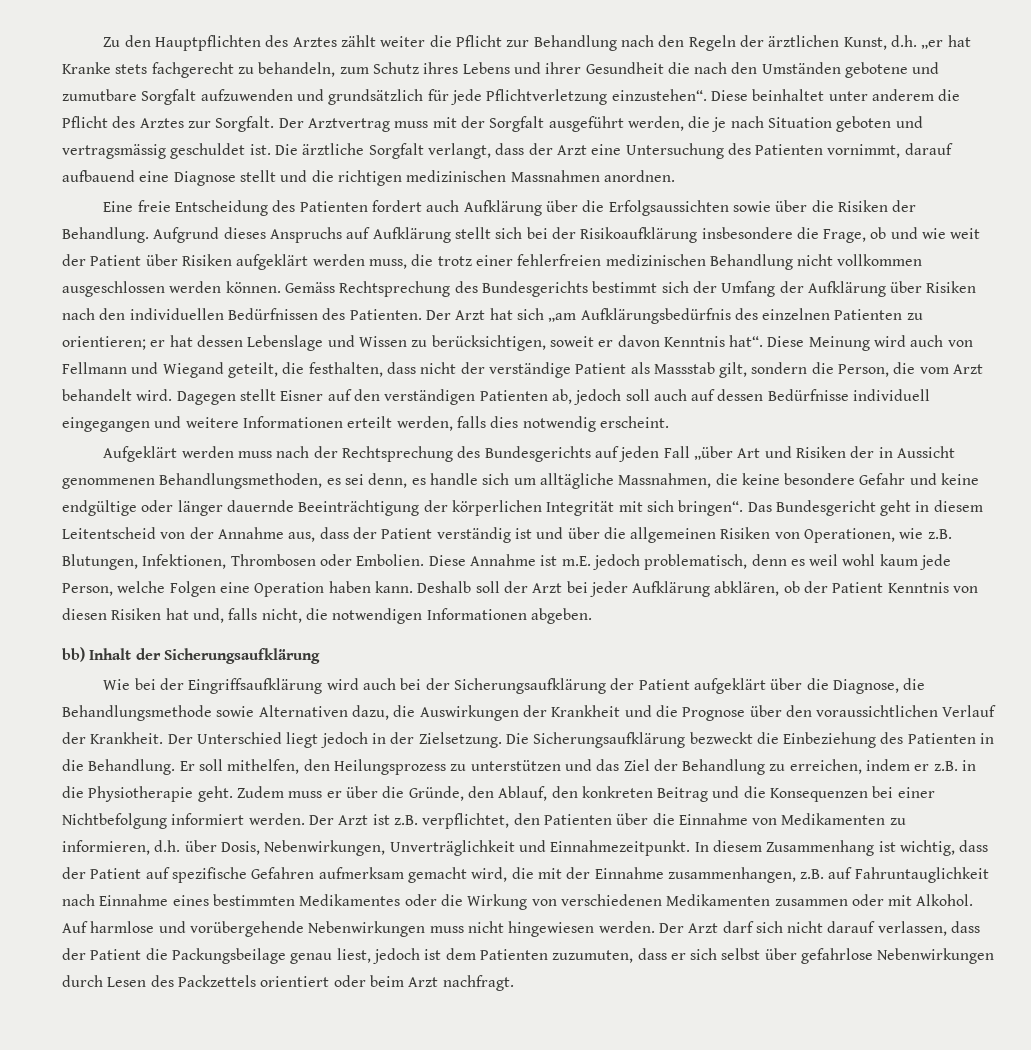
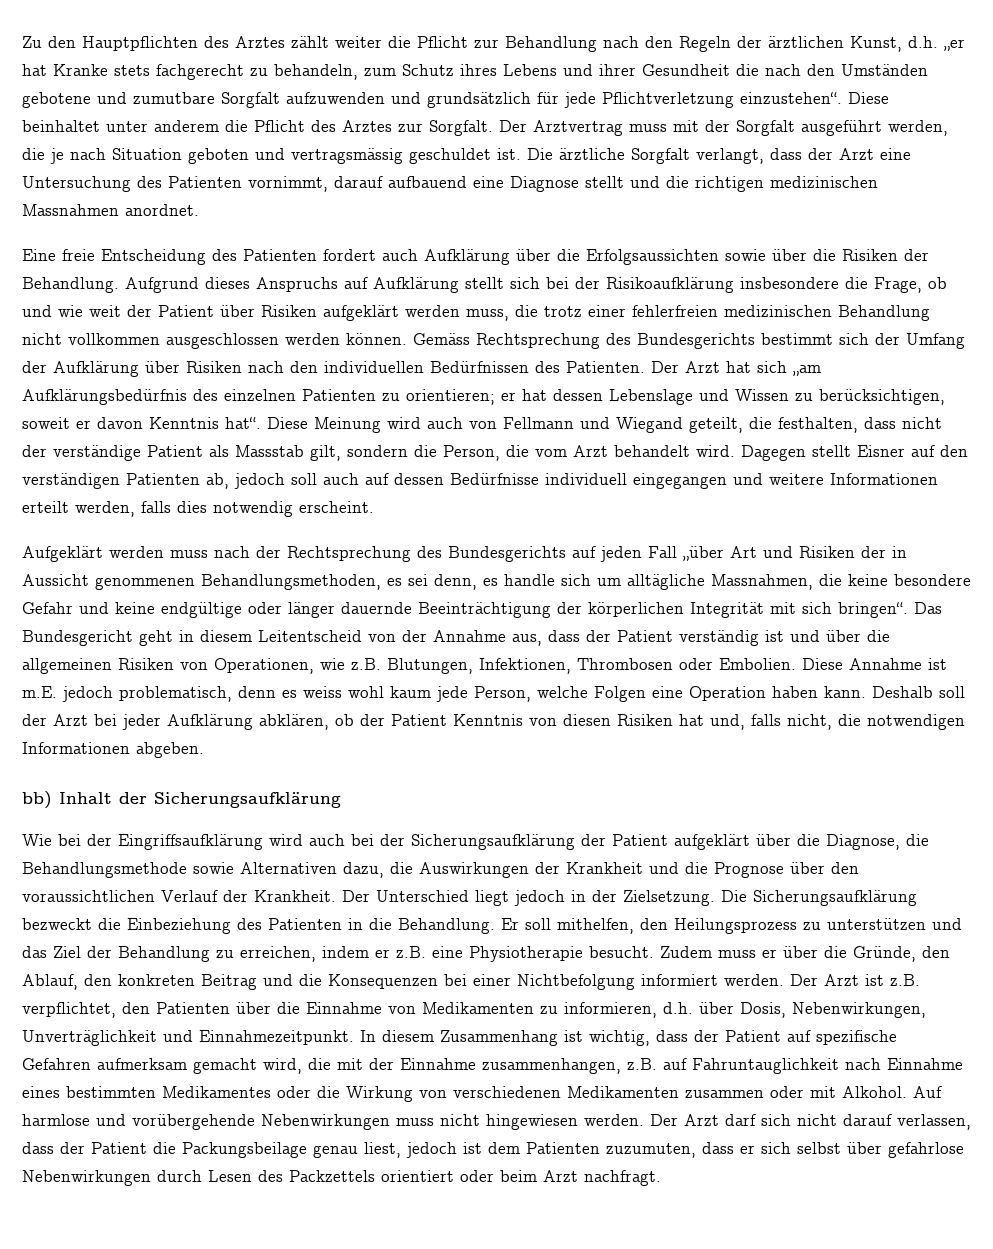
[603,170,675,182] anordnen. -> [125,204,199,216] anordnet.
[809,554,839,566] weil -> [303,686,342,698] weiss
[962,760,977,771] [62,786,233,802] in die Physiotherapie geht. -> [432,946,654,962] eine Physiotherapie besucht.

